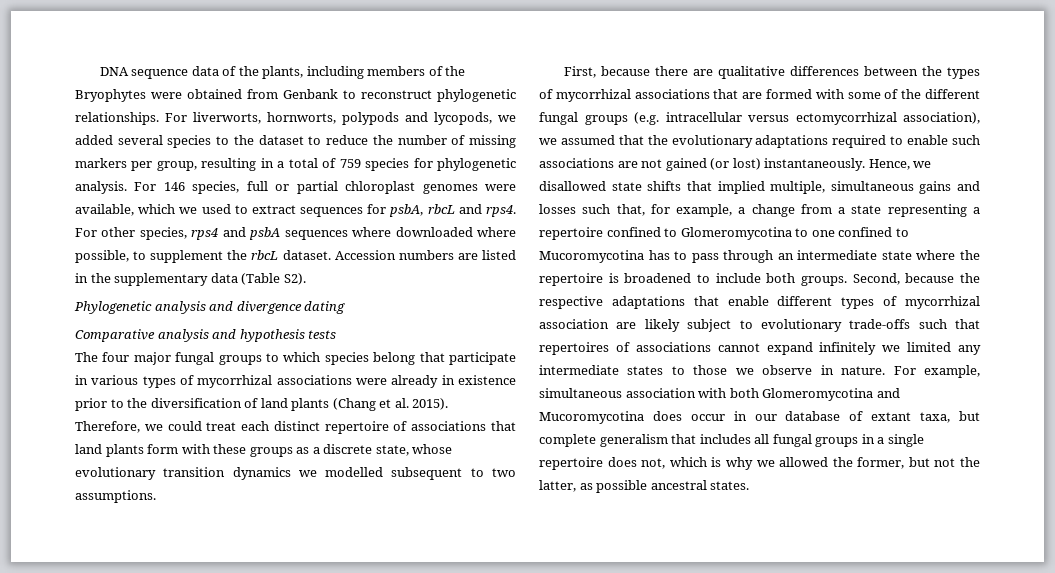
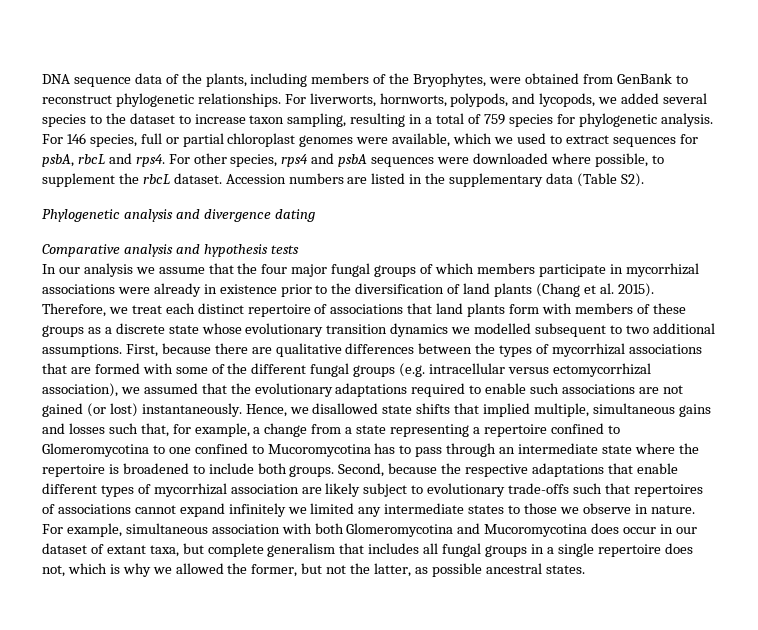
[75,89,146,102] Bryophytes -> [413,73,487,87] Bryophytes,
[283,89,338,99] Genbank -> [616,73,672,84] GenBank
[342,112,399,125] polypods -> [450,93,509,107] polypods,
[326,135,516,148] [75,158,197,171] reduce the number of missing markers per group, -> [194,113,347,127] increase taxon sampling,
[352,227,392,237] where -> [437,157,470,164] were
[75,352,516,365] [75,375,194,388] The four major fungal groups to which species belong that participate in various types of -> [42,263,623,277] In our analysis we assume that the four major fungal groups of which members participate in
[167,421,202,431] could -> (128, 310) none
(210, 449) none -> [574,303,650,314] members of
[375,445,409,456] state, -> [168,325,199,334] state
(516, 472) none -> [652,323,715,334] additional
(156, 496) // -> (122, 350) none
[785,411,841,421] database -> [42,543,87,554] dataset

